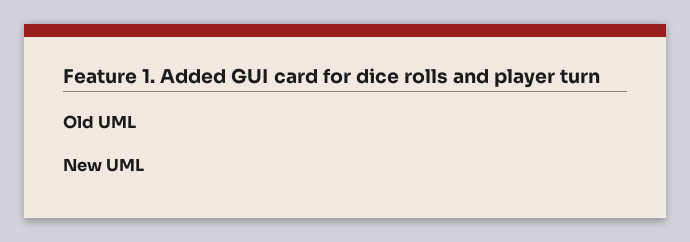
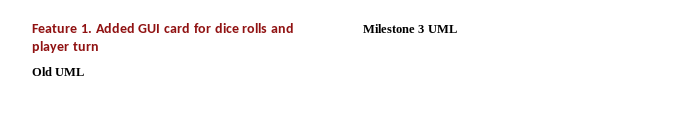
[63,158,102,172] New -> [363,24,425,33] Milestone 3

